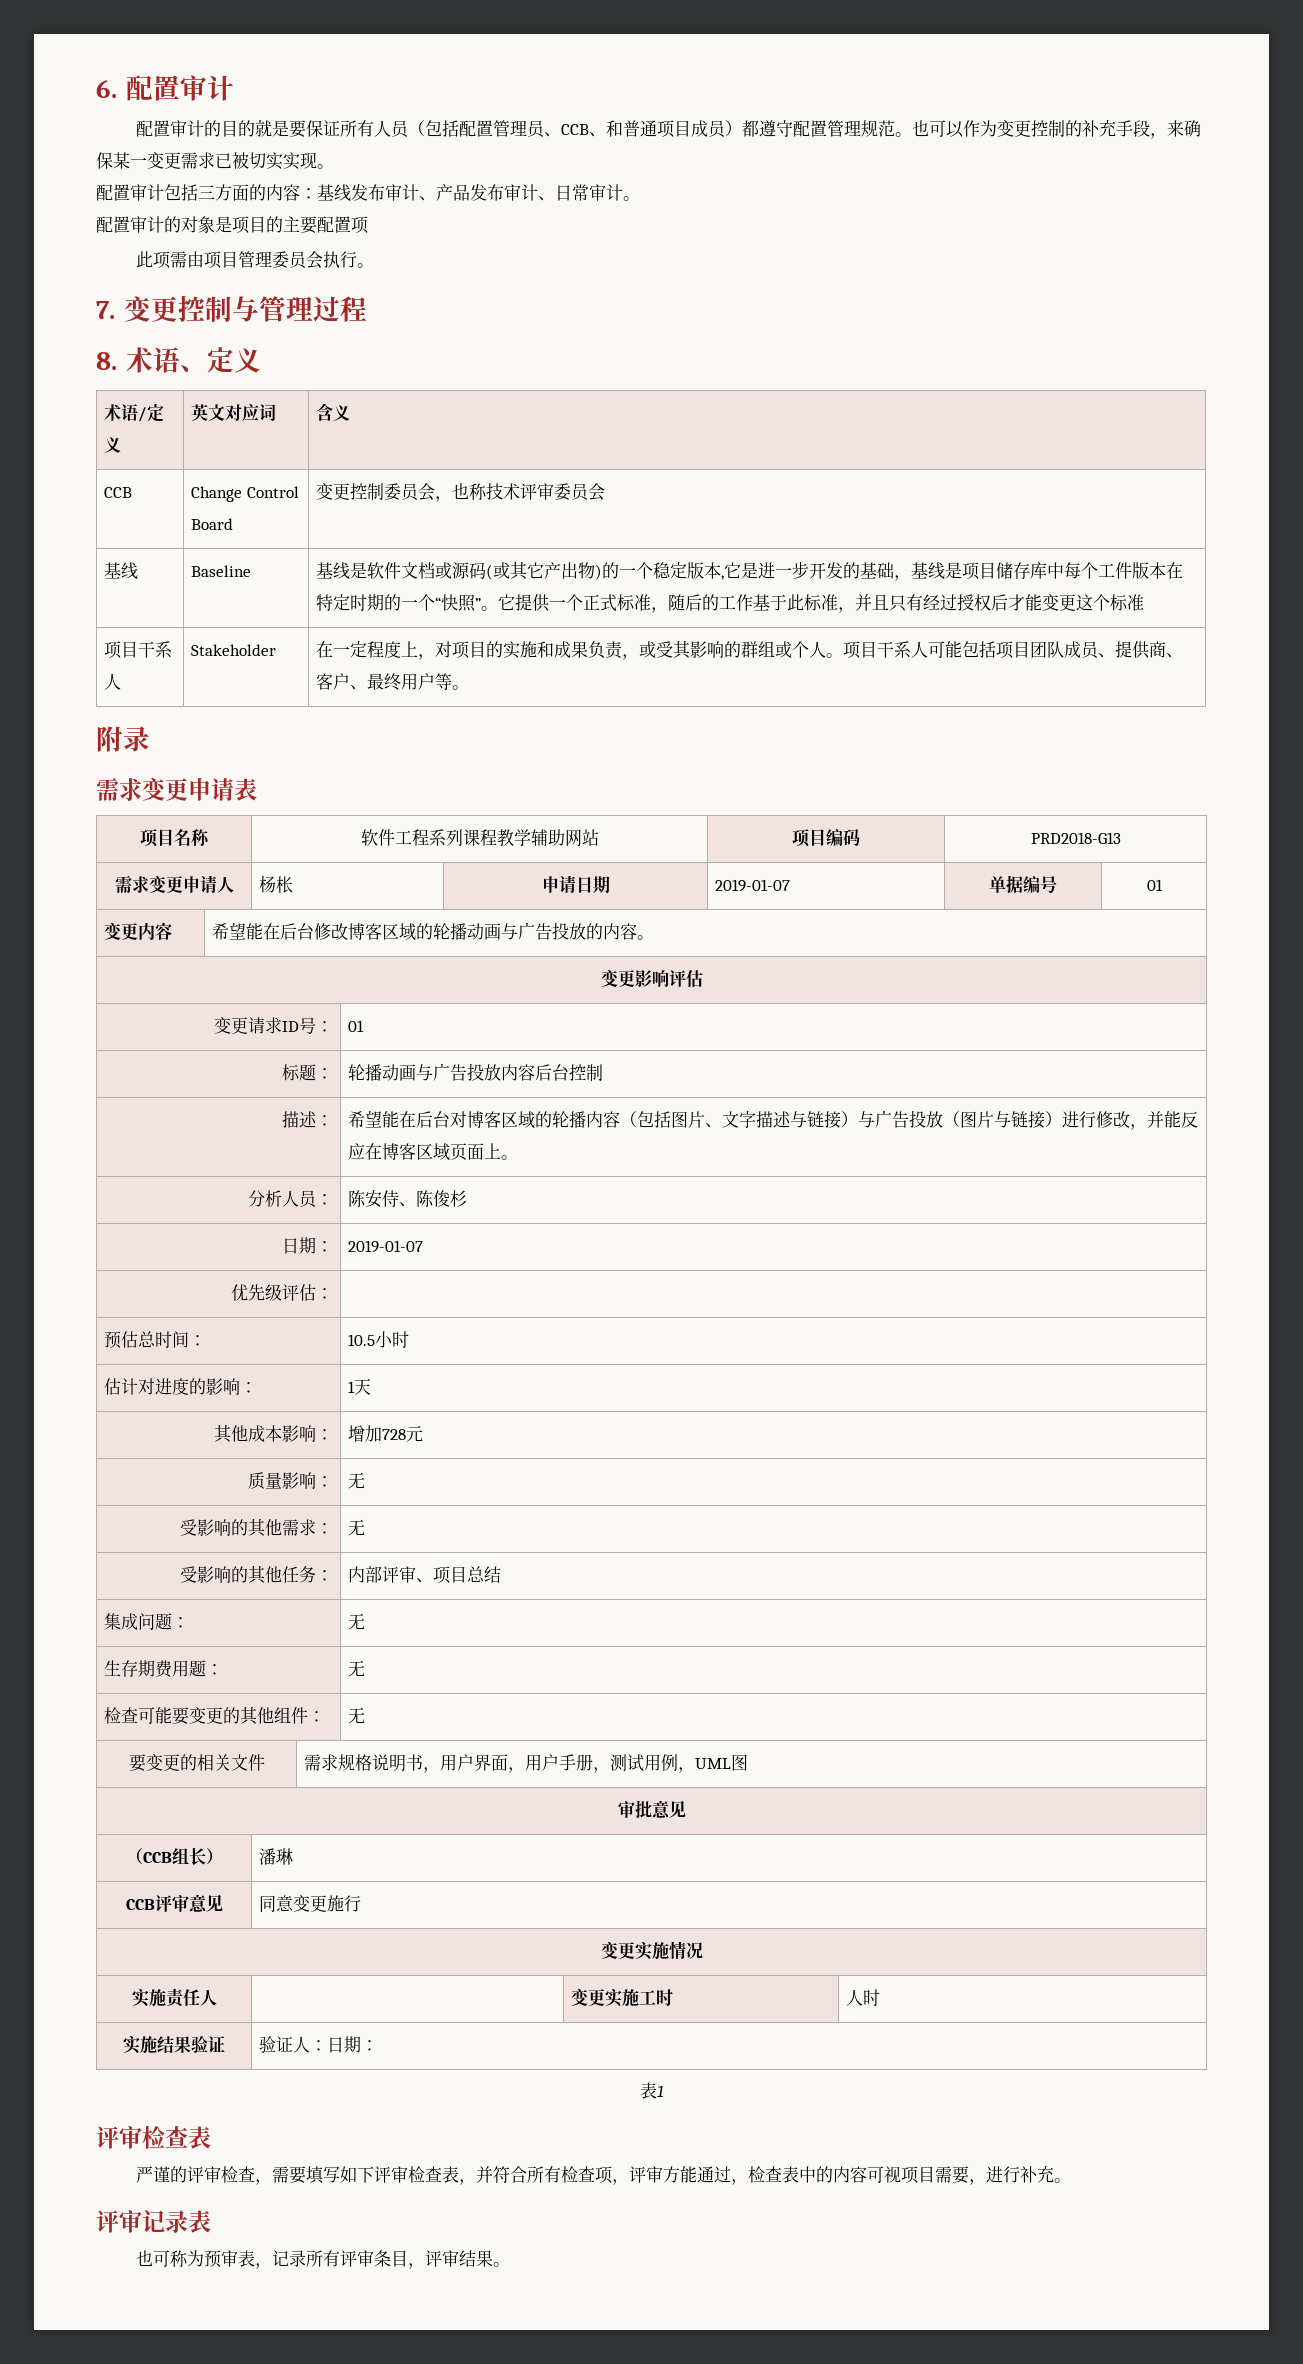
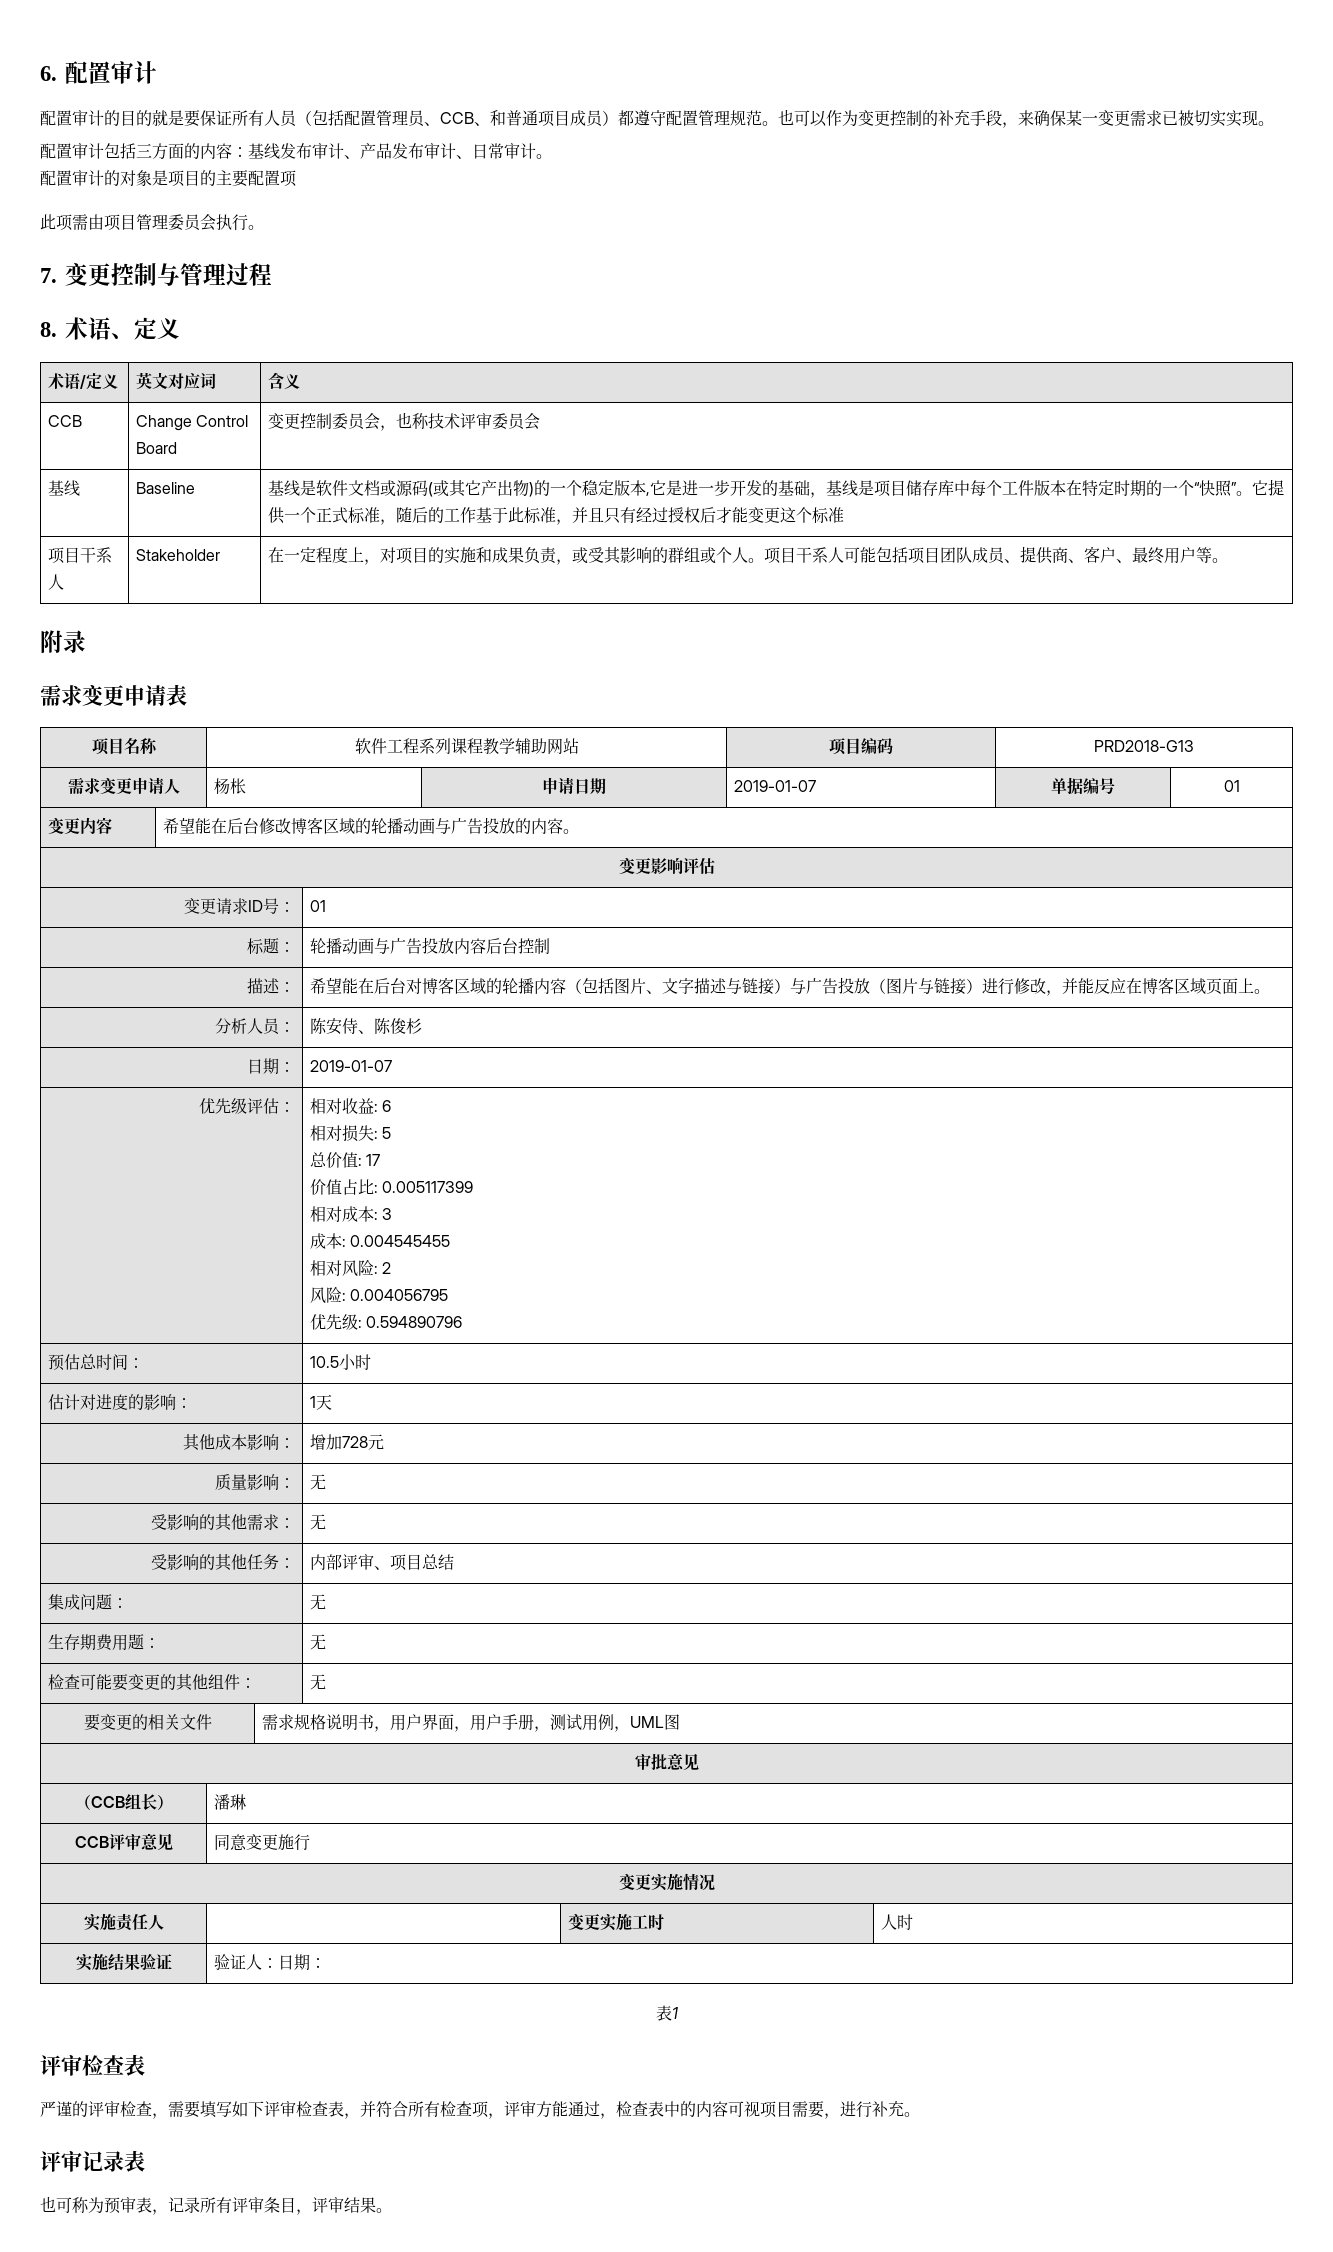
(333, 1293) none -> [309,1098,392,1114] [309,1125,392,1142] [309,1152,381,1168] [309,1179,474,1195] [309,1206,393,1222] [309,1233,451,1249] [309,1260,392,1277] [309,1287,449,1304] [309,1314,463,1330] 相对收益: 6 // 相对损失: 5 // 总价值: 17 // 价值占比: 0.005117399 // 相对成本: 3 // 成本: 0.004545455 // 相对风险: 2 // 风险: 0.004056795 // 优先级: 0.594890796

